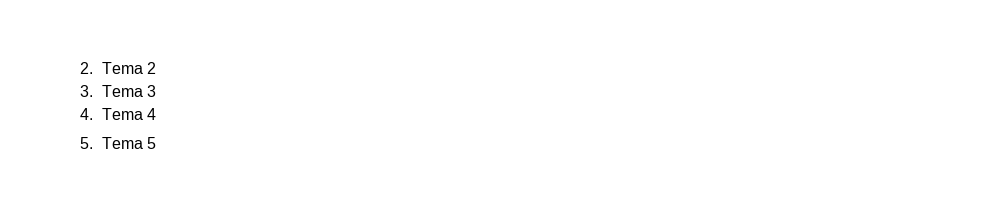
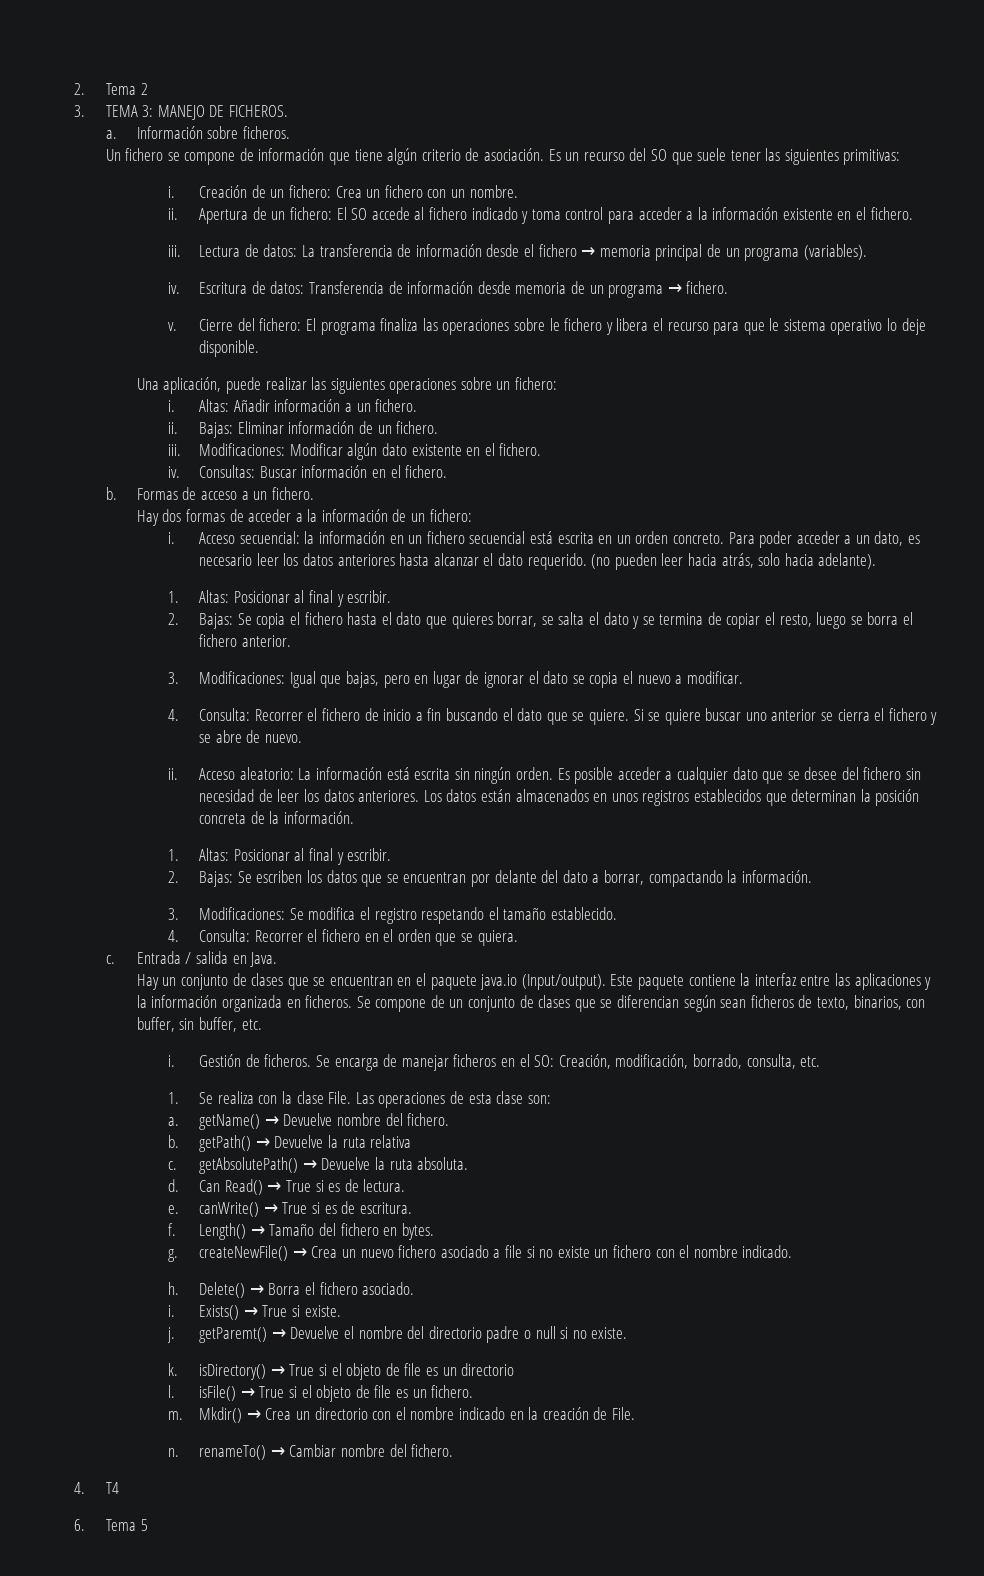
[101,85,156,97] [79,108,156,120] [79,137,93,149] Tema 3 // 4. Tema 4 // 5. -> [105,105,288,120] [105,126,290,139] [105,148,901,165] [168,185,518,198] [168,207,913,224] [168,244,867,261] [168,281,729,298] [168,318,926,335] [199,340,260,357] [136,377,558,394] [168,399,418,412] [168,421,439,438] [168,443,542,460] [168,465,448,478] [105,487,314,500] [136,509,472,526] [168,531,921,548] [199,553,877,570] [168,590,392,607] [168,612,914,629] [199,634,291,647] [168,671,743,688] [168,708,938,725] [199,730,303,743] [168,767,922,784] [199,789,920,806] [199,811,355,824] [168,848,392,865] [168,870,812,887] [168,907,617,924] [168,929,518,946] [105,951,278,967] [136,973,932,990] [136,995,926,1012] [136,1017,262,1032] [168,1054,821,1071] [168,1091,551,1108] [168,1113,450,1130] [168,1135,412,1152] [168,1157,469,1174] [168,1179,406,1195] [168,1201,412,1217] [168,1223,434,1240] [168,1245,793,1262] [168,1282,415,1298] [168,1305,341,1320] [167,1326,628,1343] [168,1363,515,1380] [168,1385,474,1402] [168,1407,635,1423] [168,1444,454,1460] [74,1482,119,1494] [74,1519,86,1531] TEMA 3: MANEJO DE FICHEROS. // a. Información sobre ficheros. // Un fichero se compone de información que tiene algún criterio de asociación. Es un recurso del SO que suele tener las siguientes primitivas: // i. Creación de un fichero: Crea un fichero con un nombre. // ii. Apertura de un fichero: El SO accede al fichero indicado y toma control para acceder a la información existente en el fichero. // iii. Lectura de datos: La transferencia de información desde el fichero → memoria principal de un programa (variables). // iv. Escritura de datos: Transferencia de información desde memoria de un programa → fichero. // v. Cierre del fichero: El programa finaliza las operaciones sobre le fichero y libera el recurso para que le sistema operativo lo deje disponible. // Una aplicación, puede realizar las siguientes operaciones sobre un fichero: // i. Altas: Añadir información a un fichero. // ii. Bajas: Eliminar información de un fichero. // iii. Modificaciones: Modificar algún dato existente en el fichero. // iv. Consultas: Buscar información en el fichero. // b. Formas de acceso a un fichero. // Hay dos formas de acceder a la información de un fichero: // i. Acceso secuencial: la información en un fichero secuencial está escrita en un orden concreto. Para poder acceder a un dato, es necesario leer los datos anteriores hasta alcanzar el dato requerido. (no pueden leer hacia atrás, solo hacia adelante). // 1. Altas: Posicionar al final y escribir. // 2. Bajas: Se copia el fichero hasta el dato que quieres borrar, se salta el dato y se termina de copiar el resto, luego se borra el fichero anterior. // 3. Modificaciones: Igual que bajas, pero en lugar de ignorar el dato se copia el nuevo a modificar. // 4. Consulta: Recorrer el fichero de inicio a fin buscando el dato que se quiere. Si se quiere buscar uno anterior se cierra el fichero y se abre de nuevo. // ii. Acceso aleatorio: La información está escrita sin ningún orden. Es posible acceder a cualquier dato que se desee del fichero sin necesidad de leer los datos anteriores. Los datos están almacenados en unos registros establecidos que determinan la posición concreta de la información. // 1. Altas: Posicionar al final y escribir. // 2. Bajas: Se escriben los datos que se encuentran por delante del dato a borrar, compactando la información. // 3. Modificaciones: Se modifica el registro respetando el tamaño establecido. // 4. Consulta: Recorrer el fichero en el orden que se quiera. // c. Entrada / salida en Java. // Hay un conjunto de clases que se encuentran en el paquete java.io (Input/output). Este paquete contiene la interfaz entre las aplicaciones y la información organizada en ficheros. Se compone de un conjunto de clases que se diferencian según sean ficheros de texto, binarios, con buffer, sin buffer, etc. // i. Gestión de ficheros. Se encarga de manejar ficheros en el SO: Creación, modificación, borrado, consulta, etc. // 1. Se realiza con la clase File. Las operaciones de esta clase son: // a. getName() → Devuelve nombre del fichero. // b. getPath() → Devuelve la ruta relativa // c. getAbsolutePath() → Devuelve la ruta absoluta. // d. Can Read() → True si es de lectura. // e. canWrite() → True si es de escritura. // f. Length() → Tamaño del fichero en bytes. // g. createNewFile() → Crea un nuevo fichero asociado a file si no existe un fichero con el nombre indicado. // h. Delete() → Borra el fichero asociado. // i. Exists() → True si existe. // j. getParemt() → Devuelve el nombre del directorio padre o null si no existe. // k. isDirectory() → True si el objeto de file es un directorio // l. isFile() → True si el objeto de file es un fichero. // m. Mkdir() → Crea un directorio con el nombre indicado en la creación de File. // n. renameTo() → Cambiar nombre del fichero. // 4. T4 // 6.

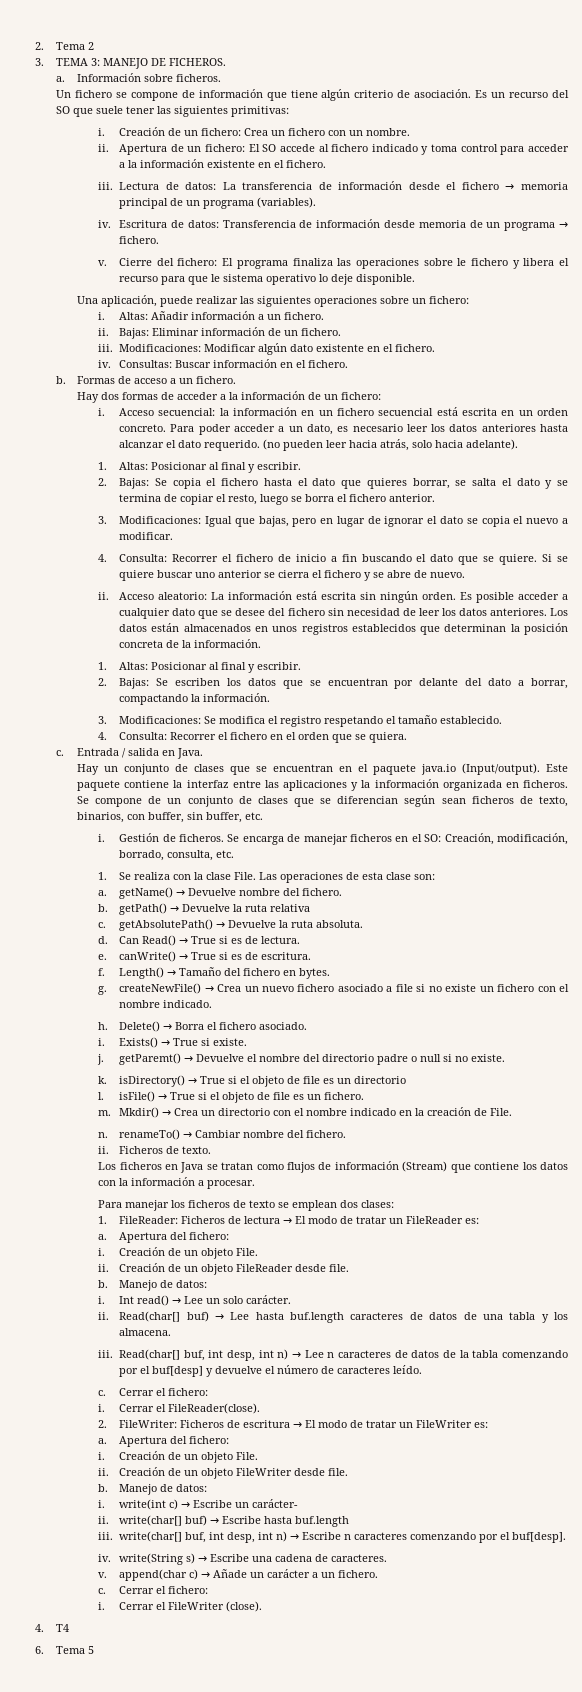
(454, 1450) none -> [98,1146,212,1154] [98,1161,569,1173] [98,1177,256,1189] [98,1200,395,1211] [98,1216,480,1224] [98,1232,230,1243] [98,1247,259,1259] [98,1263,350,1275] [98,1280,208,1291] [98,1295,292,1306] [98,1311,568,1323] [119,1328,172,1336] [98,1349,568,1361] [119,1365,423,1377] [98,1388,209,1396] [98,1403,261,1414] [98,1420,489,1428] [98,1436,230,1447] [98,1451,259,1463] [98,1467,349,1479] [98,1484,208,1495] [98,1499,299,1510] [98,1515,350,1527] [98,1531,567,1543] [98,1553,388,1565] [98,1569,379,1581] [98,1586,209,1594] [98,1601,263,1612] // ii. Ficheros de texto. // Los ficheros en Java se tratan como flujos de información (Stream) que contiene los datos con la información a procesar. // Para manejar los ficheros de texto se emplean dos clases: // 1. FileReader: Ficheros de lectura → El modo de tratar un FileReader es: // a. Apertura del fichero: // i. Creación de un objeto File. // ii. Creación de un objeto FileReader desde file. // b. Manejo de datos: // i. Int read() → Lee un solo carácter. // ii. Read(char[] buf) → Lee hasta buf.length caracteres de datos de una tabla y los almacena. // iii. Read(char[] buf, int desp, int n) → Lee n caracteres de datos de la tabla comenzando por el buf[desp] y devuelve el número de caracteres leído. // c. Cerrar el fichero: // i. Cerrar el FileReader(close). // 2. FileWriter: Ficheros de escritura → El modo de tratar un FileWriter es: // a. Apertura del fichero: // i. Creación de un objeto File. // ii. Creación de un objeto FileWriter desde file. // b. Manejo de datos: // i. write(int c) → Escribe un carácter- // ii. write(char[] buf) → Escribe hasta buf.length // iii. write(char[] buf, int desp, int n) → Escribe n caracteres comenzando por el buf[desp]. // iv. write(String s) → Escribe una cadena de caracteres. // v. append(char c) → Añade un carácter a un fichero. // c. Cerrar el fichero: // i. Cerrar el FileWriter (close).

